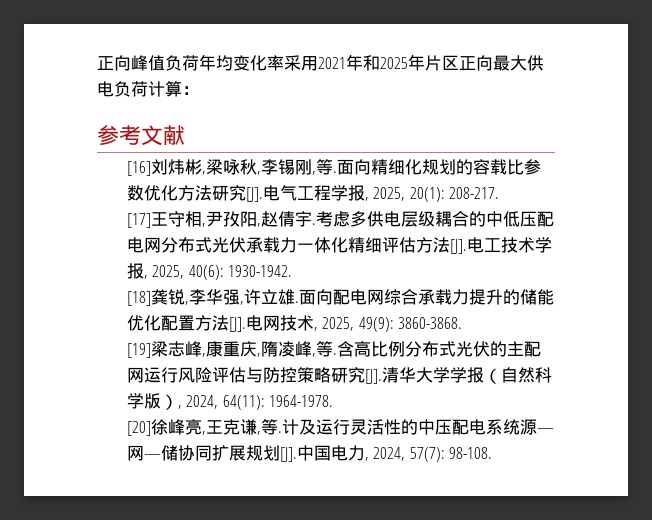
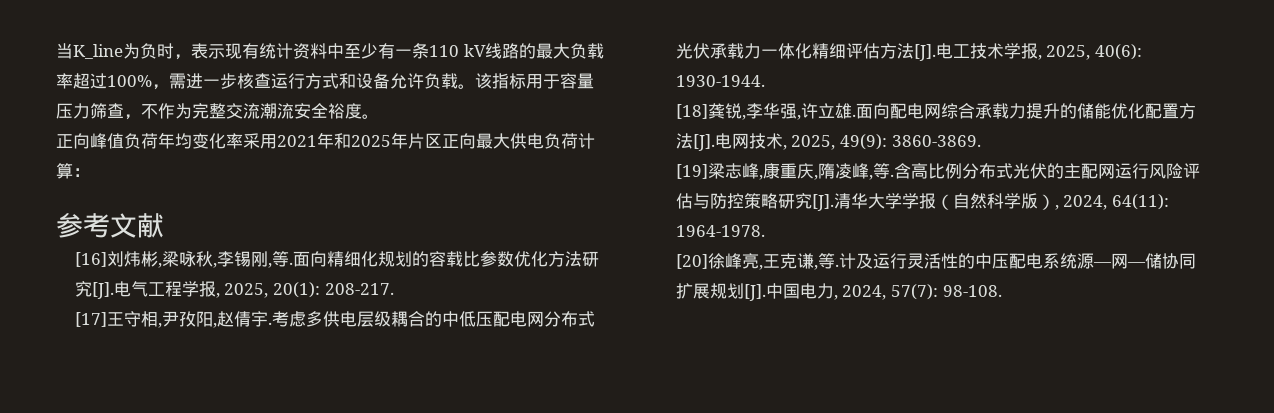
(97, 63) none -> [56,43,604,60] [56,73,594,90] [56,103,379,120] 当K_line为负时，表示现有统计资料中至少有一条110 kV线路的最大负载率超过100%，需进一步核查运行方式和设备允许负载。该指标用于容量压力筛查，不作为完整交流潮流安全裕度。 //
[228,265,293,277] 1930-1942. -> [675,75,765,87] 1930-1944.
[398,317,463,329] 3860-3868. -> [891,135,981,147] 3860-3869.

